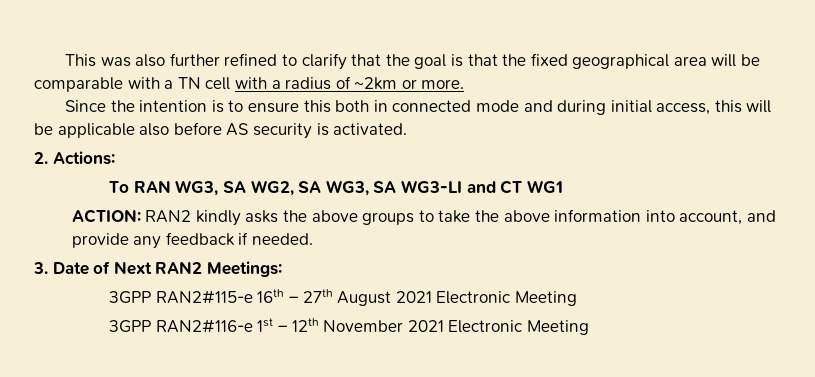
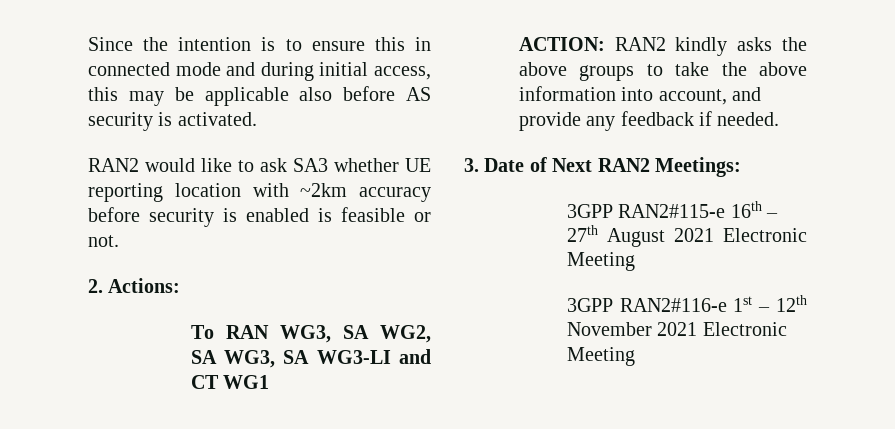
[65,53,761,70] [34,76,465,92] This was also further refined to clarify that the goal is that the fixed geographical area will be comparable with a TN cell with a radius of ~2km or more. // -> (88, 44) none
[335,100,370,112] both -> (405, 44) none
[746,100,772,113] will -> [128,91,164,106] may
(408, 129) none -> [88,158,431,172] [88,183,431,202] [88,207,431,227] [88,235,119,247] // RAN2 would like to ask SA3 whether UE reporting location with ~2km accuracy before security is enabled is feasible or not.

